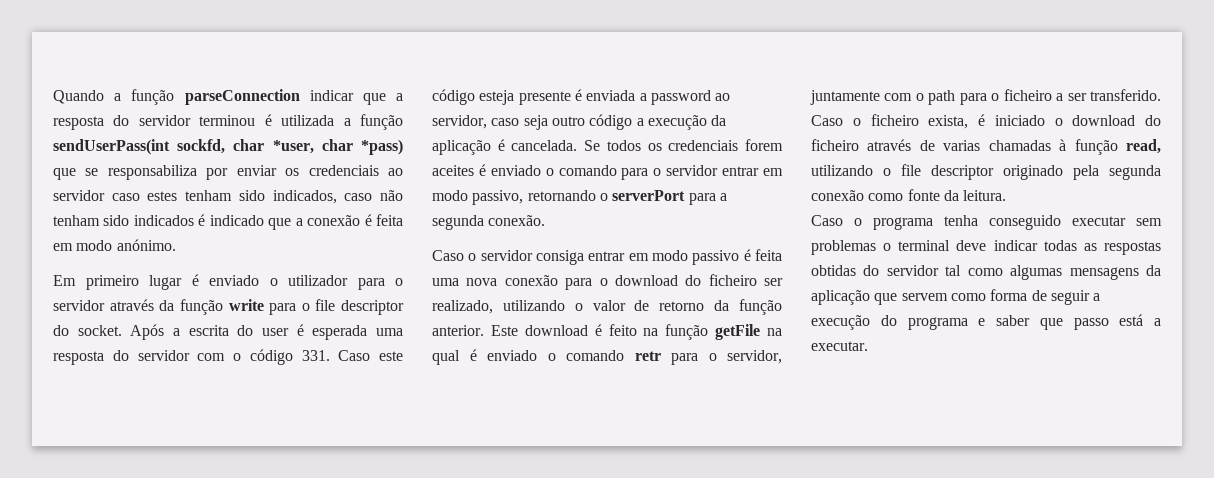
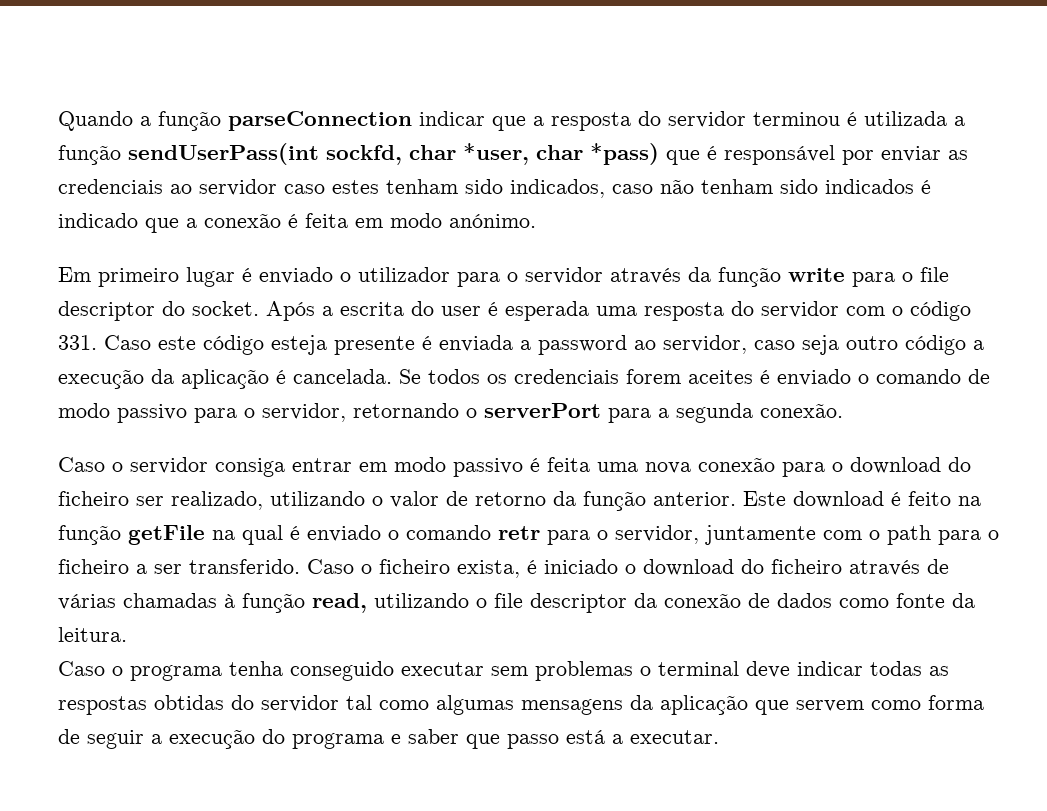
[85,165,197,180] se responsabiliza -> [707,145,835,165] é responsável
[285,168,300,176] os -> [948,150,968,160] as
[621,165,783,180] [432,190,524,205] para o servidor entrar em modo passivo, -> [968,369,990,384] [58,403,346,423] de modo passivo para o servidor,
[943,140,981,151] varias -> [58,594,116,610] várias
[1003,165,1161,180] [811,190,864,201] originado pela segunda conexão -> [634,593,832,608] da conexão de dados

